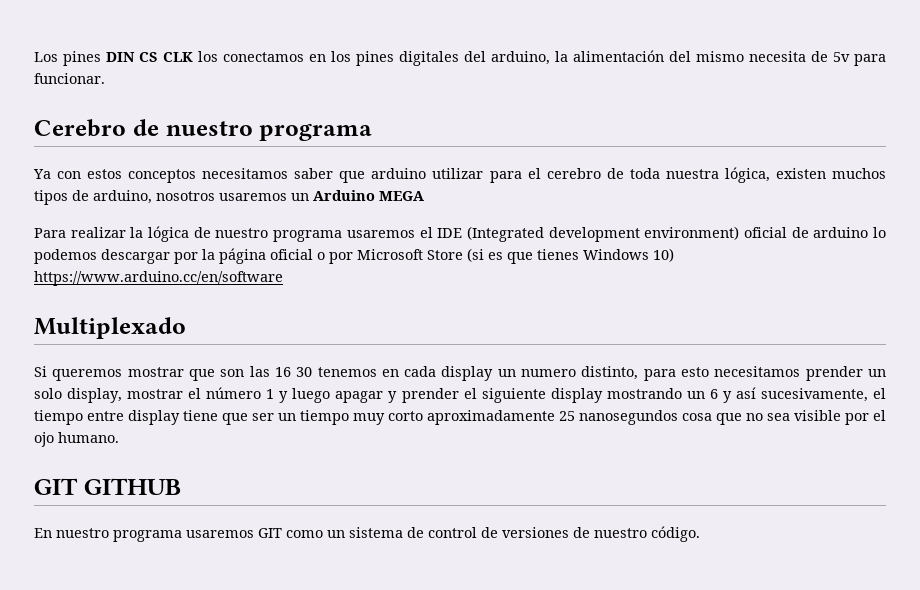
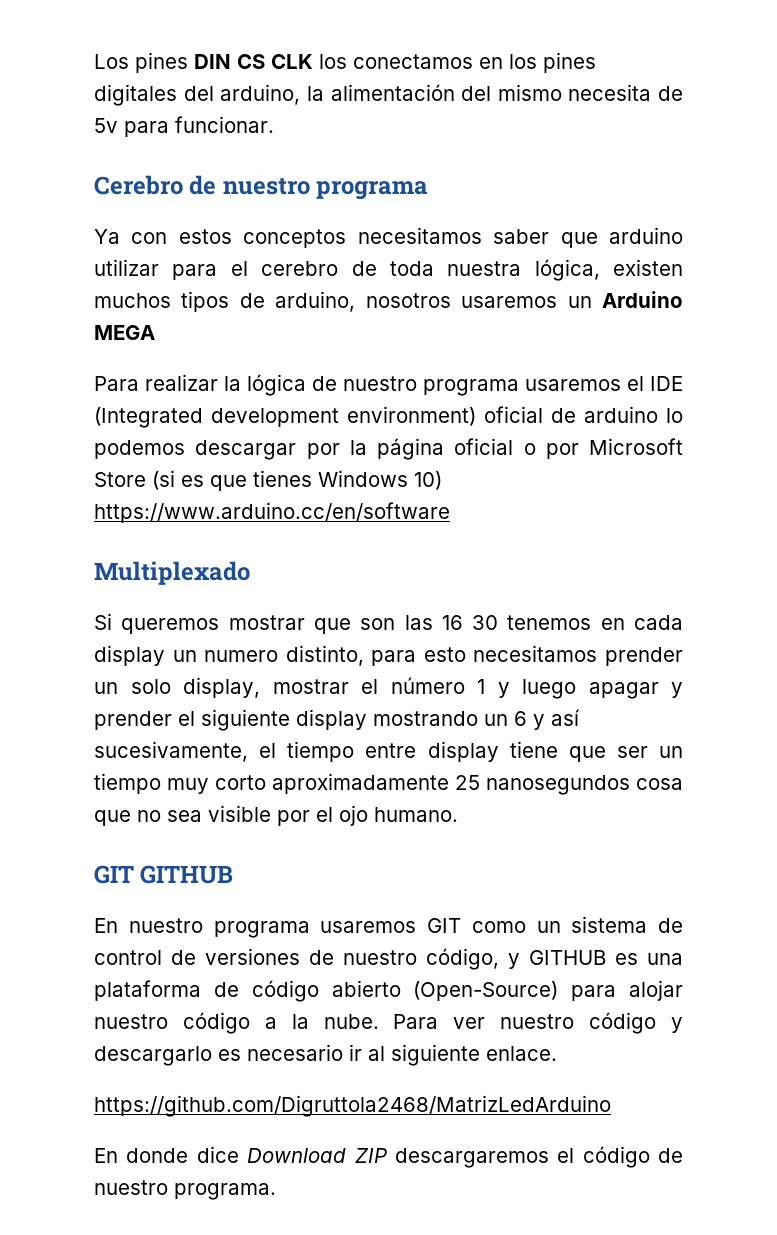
[651,526,700,542] código. -> [426,948,683,970] [94,980,683,1002] [94,1012,684,1034] [94,1044,557,1066] [94,1095,611,1117] [94,1146,683,1168] [94,1180,276,1200] código, y GITHUB es una plataforma de código abierto (Open-Source) para alojar nuestro código a la nube. Para ver nuestro código y descargarlo es necesario ir al siguiente enlace. // https://github.com/Digruttola2468/MatrizLedArduino // En donde dice Download ZIP descargaremos el código de nuestro programa.

